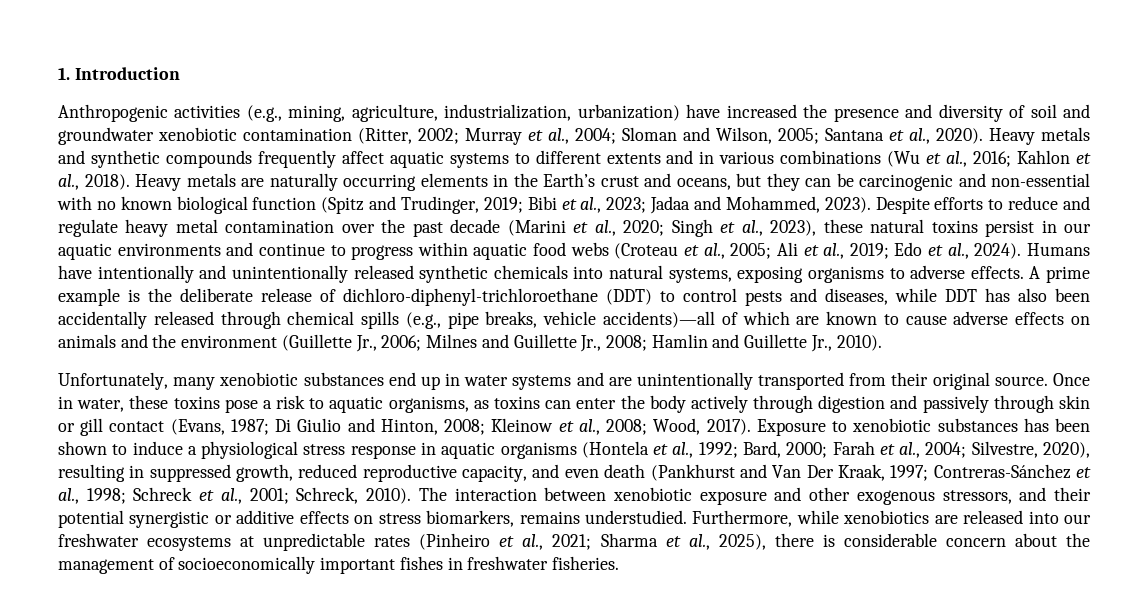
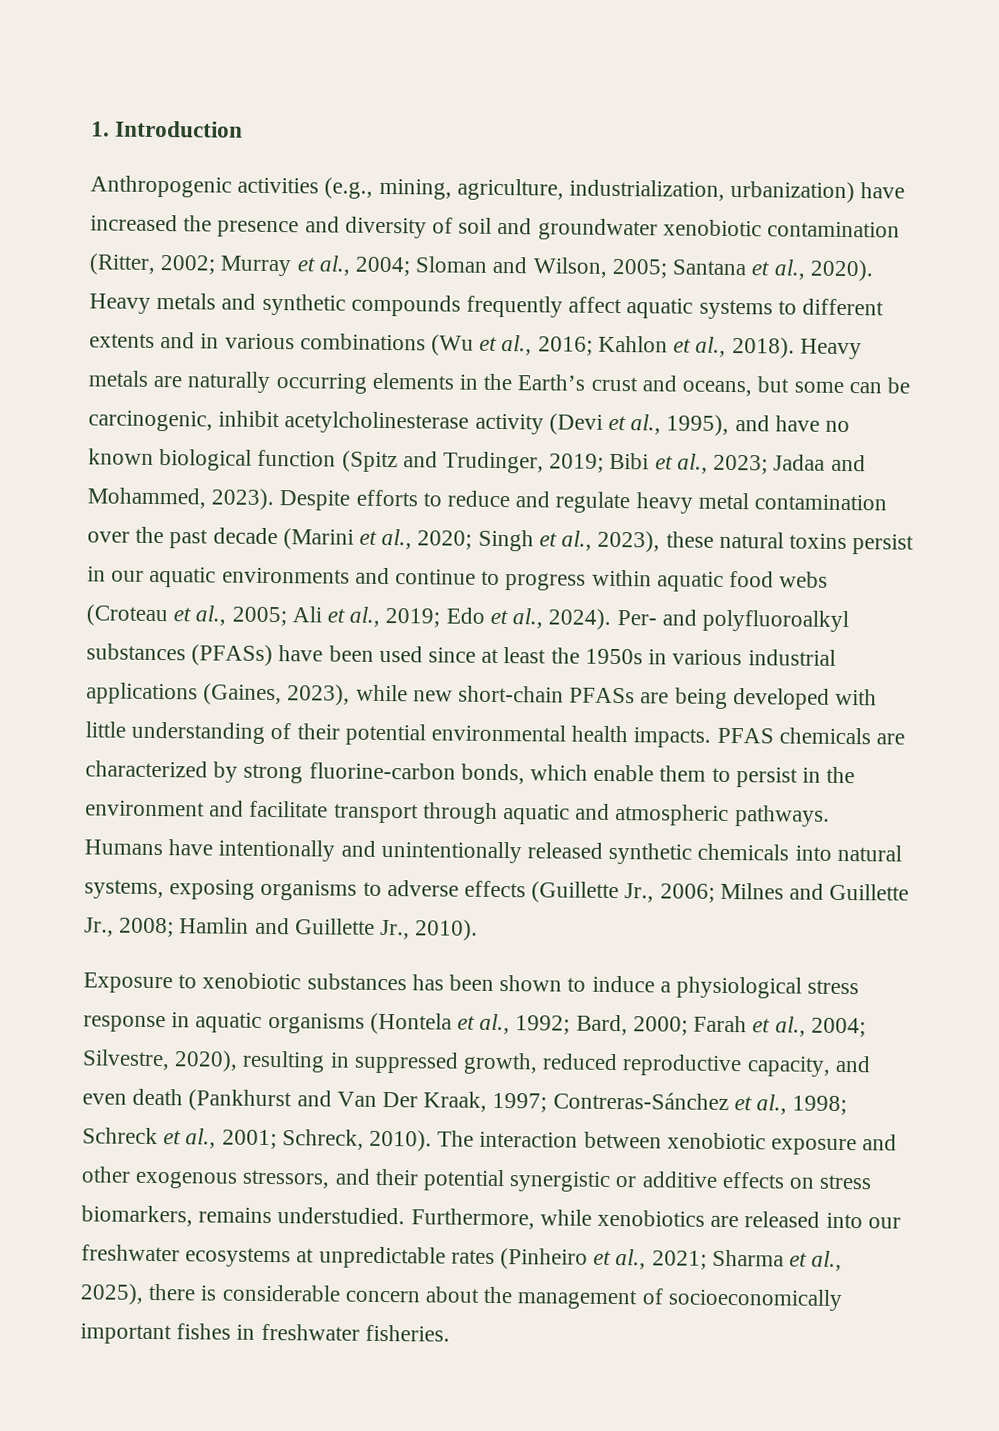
[766,173,800,191] they -> [793,381,844,393] some
[859,173,1090,191] [57,196,92,210] carcinogenic and non-essential with -> [88,410,820,436] carcinogenic, inhibit acetylcholinesterase activity (Devi et al., 1995), and have
(1022, 251) none -> [616,609,849,633] [86,643,836,667] [86,682,878,710] [85,721,906,748] [85,760,856,788] [85,800,830,827] Per- and polyfluoroalkyl substances (PFASs) have been used since at least the 1950s in various industrial applications (Gaines, 2023), while new short-chain PFASs are being developed with little understanding of their potential environmental health impacts. PFAS chemicals are characterized by strong fluorine-carbon bonds, which enable them to persist in the environment and facilitate transport through aquatic and atmospheric pathways.
[970,266,1090,283] [58,288,1090,306] [58,311,1091,329] [58,334,278,348] effects. A prime example is the deliberate release of dichloro-diphenyl-trichloroethane (DDT) to control pests and diseases, while DDT has also been accidentally released through chemical spills (e.g., pipe breaks, vehicle accidents)—all of which are known to cause adverse effects on animals and the environment -> [464,880,527,898] effects
[58,372,1090,390] [58,395,1090,413] [58,418,751,436] Unfortunately, many xenobiotic substances end up in water systems and are unintentionally transported from their original source. Once in water, these toxins pose a risk to aquatic organisms, as toxins can enter the body actively through digestion and passively through skin or gill contact (Evans, 1987; Di Giulio and Hinton, 2008; Kleinow et al., 2008; Wood, 2017). -> (479, 930) none

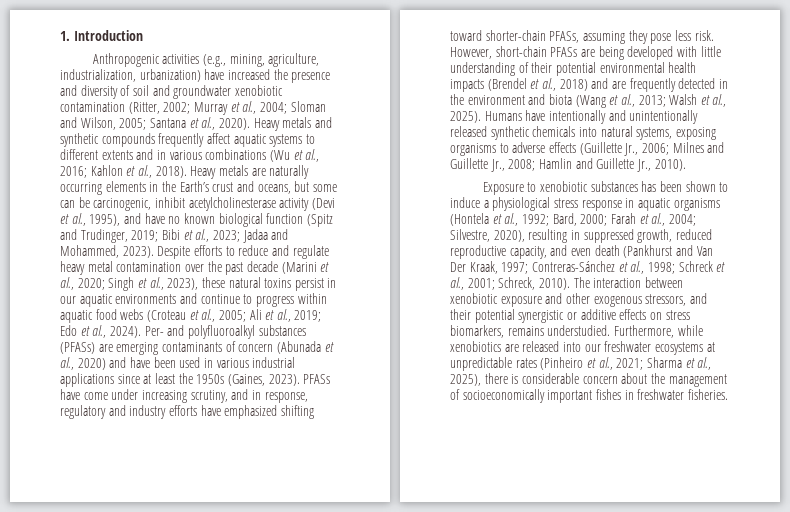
[278,645,423,663] have been used -> [98,341,334,355] [60,357,296,370] [60,373,114,387] are emerging contaminants of concern (Abunada et al., 2020) and have been used in various industrial applications
[648,649,836,666] [86,682,453,706] in various industrial applications (Gaines, 2023), while new -> [227,374,331,386] [60,389,308,403] [60,405,314,419] [450,30,714,44] [450,47,492,59] (Gaines, 2023). PFASs have come under increasing scrutiny, and in response, regulatory and industry efforts have emphasized shifting toward shorter-chain PFASs, assuming they pose less risk. However,
[633,727,906,748] [85,760,856,788] [85,800,830,827] impacts. PFAS chemicals are characterized by strong fluorine-carbon bonds, which enable them to persist in the environment and facilitate transport through aquatic and atmospheric pathways. -> [450,78,728,92] [450,94,727,108] [450,111,481,123] impacts (Brendel et al., 2018) and are frequently detected in the environment and biota (Wang et al., 2013; Walsh et al., 2025).

